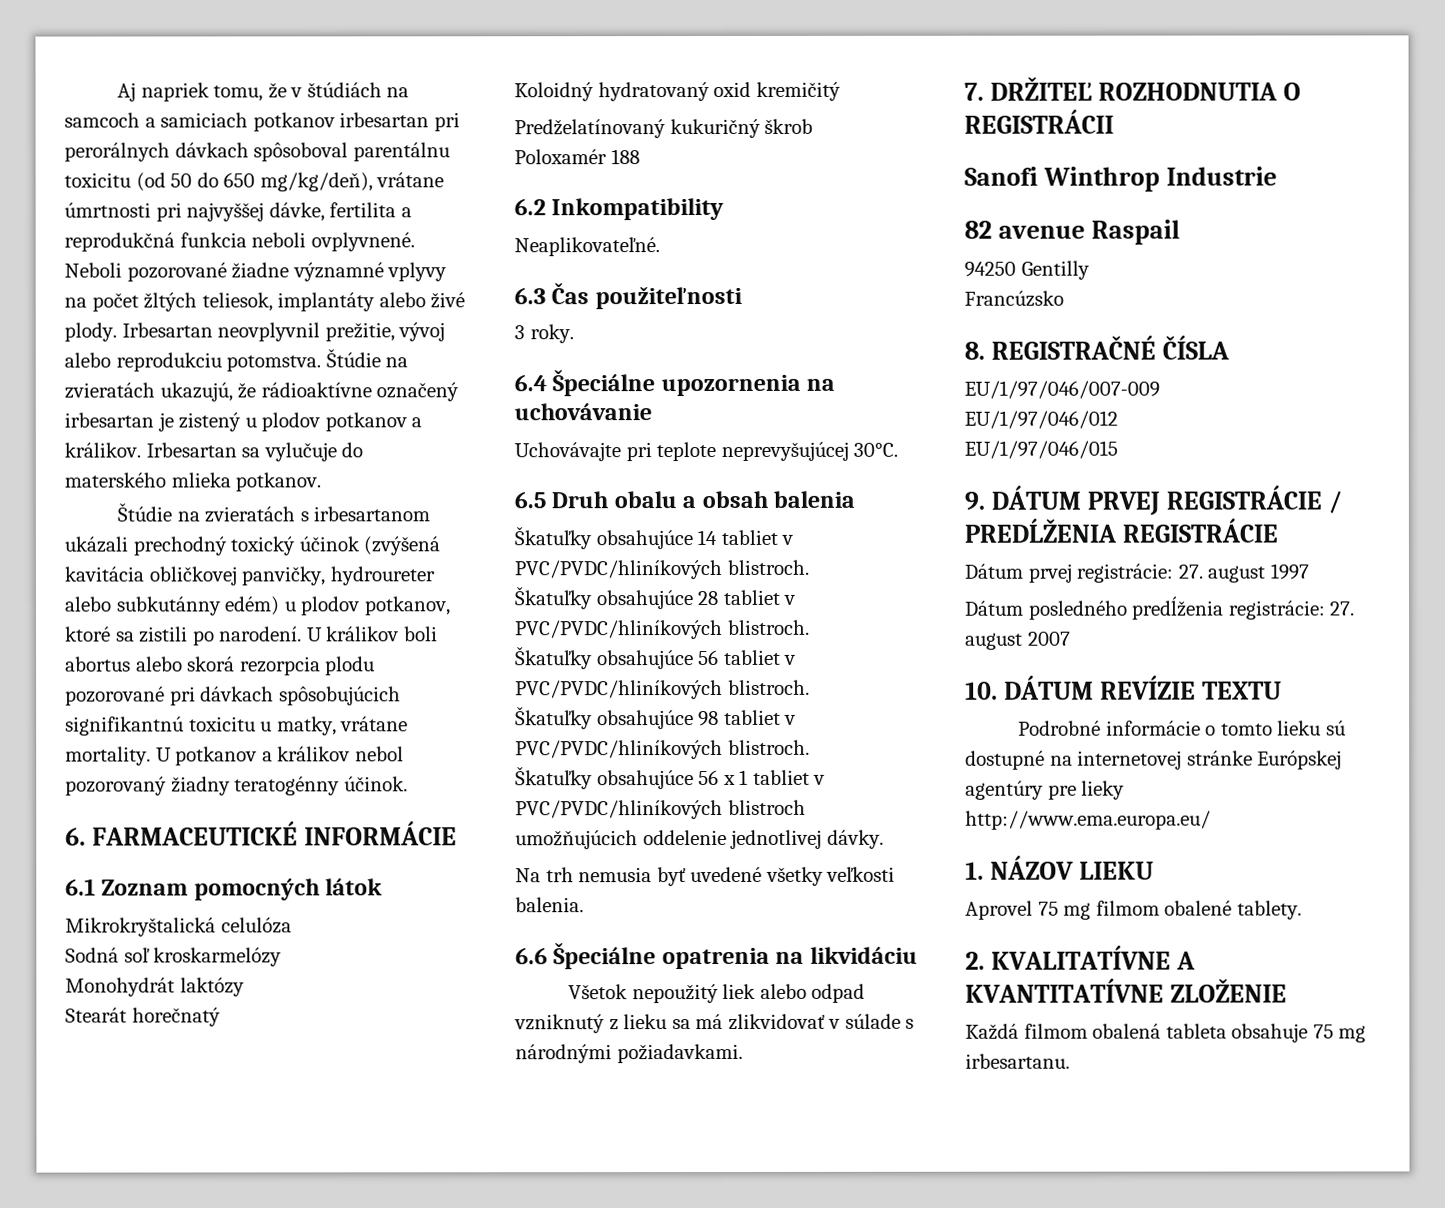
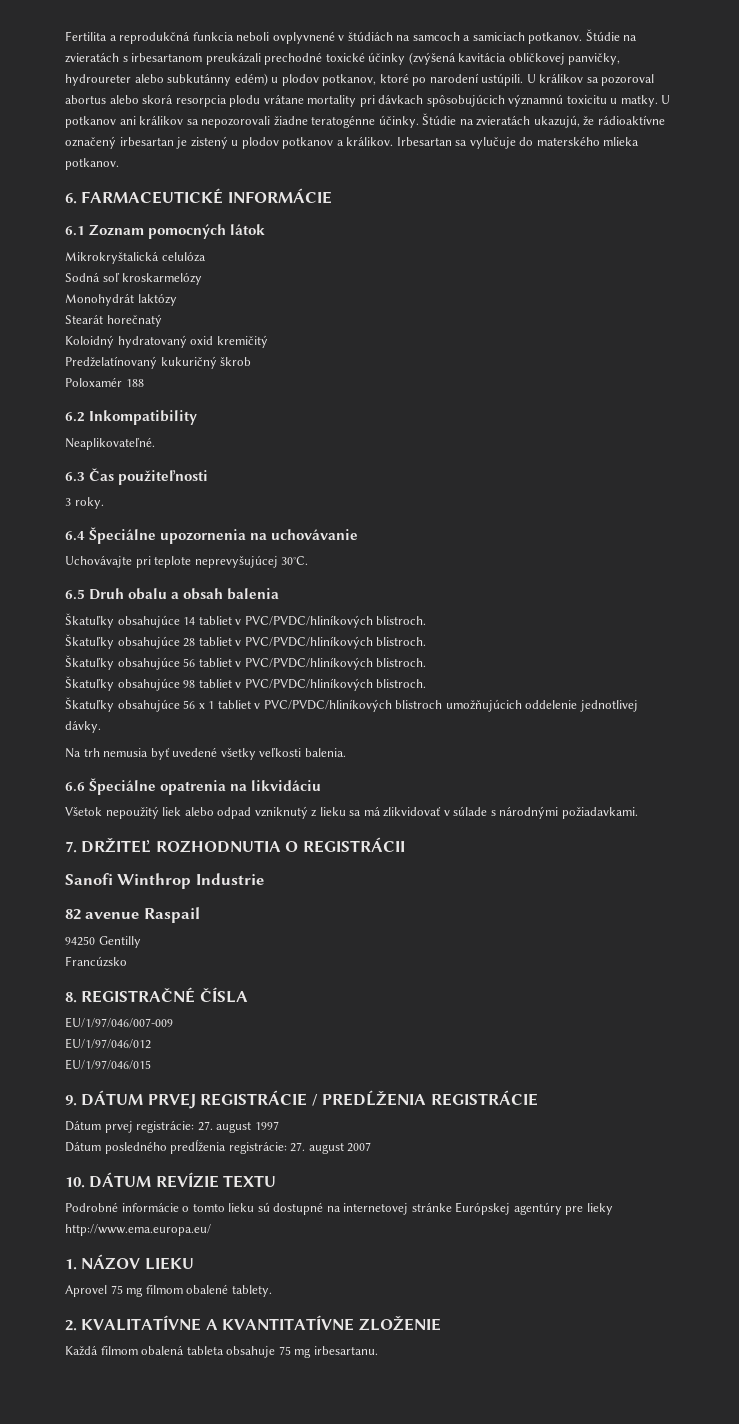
[116,82,287,102] Aj napriek tomu, že -> [65,31,335,44] Fertilita a reprodukčná funkcia neboli ovplyvnené
[252,112,460,132] [64,142,450,162] [64,172,445,192] [64,202,412,222] [64,232,415,252] [64,262,448,282] [64,292,466,312] [64,322,446,342] [64,352,322,372] potkanov irbesartan pri perorálnych dávkach spôsoboval parentálnu toxicitu (od 50 do 650 mg/kg/deň), vrátane úmrtnosti pri najvyššej dávke, fertilita a reprodukčná funkcia neboli ovplyvnené. Neboli pozorované žiadne významné vplyvy na počet žltých teliesok, implantáty alebo živé plody. Irbesartan neovplyvnil prežitie, vývoj alebo reprodukciu potomstva. -> [528,29,638,44] [65,52,621,65] [65,73,655,86] [65,94,671,107] [65,115,419,128] potkanov. Štúdie na zvieratách s irbesartanom preukázali prechodné toxické účinky (zvýšená kavitácia obličkovej panvičky, hydroureter alebo subkutánny edém) u plodov potkanov, ktoré po narodení ustúpili. U králikov sa pozoroval abortus alebo skorá resorpcia plodu vrátane mortality pri dávkach spôsobujúcich významnú toxicitu u matky. U potkanov ani králikov sa nepozorovali žiadne teratogénne účinky.
[116,502,431,523] [64,536,441,556] [64,566,435,586] [64,596,451,616] [65,626,438,646] [65,656,376,676] [65,686,401,706] [65,716,409,736] [65,746,404,766] [65,776,408,796] // Štúdie na zvieratách s irbesartanom ukázali prechodný toxický účinok (zvýšená kavitácia obličkovej panvičky, hydroureter alebo subkutánny edém) u plodov potkanov, ktoré sa zistili po narodení. U králikov boli abortus alebo skorá rezorpcia plodu pozorované pri dávkach spôsobujúcich signifikantnú toxicitu u matky, vrátane mortality. U potkanov a králikov nebol pozorovaný žiadny teratogénny účinok. -> (119, 164) none

